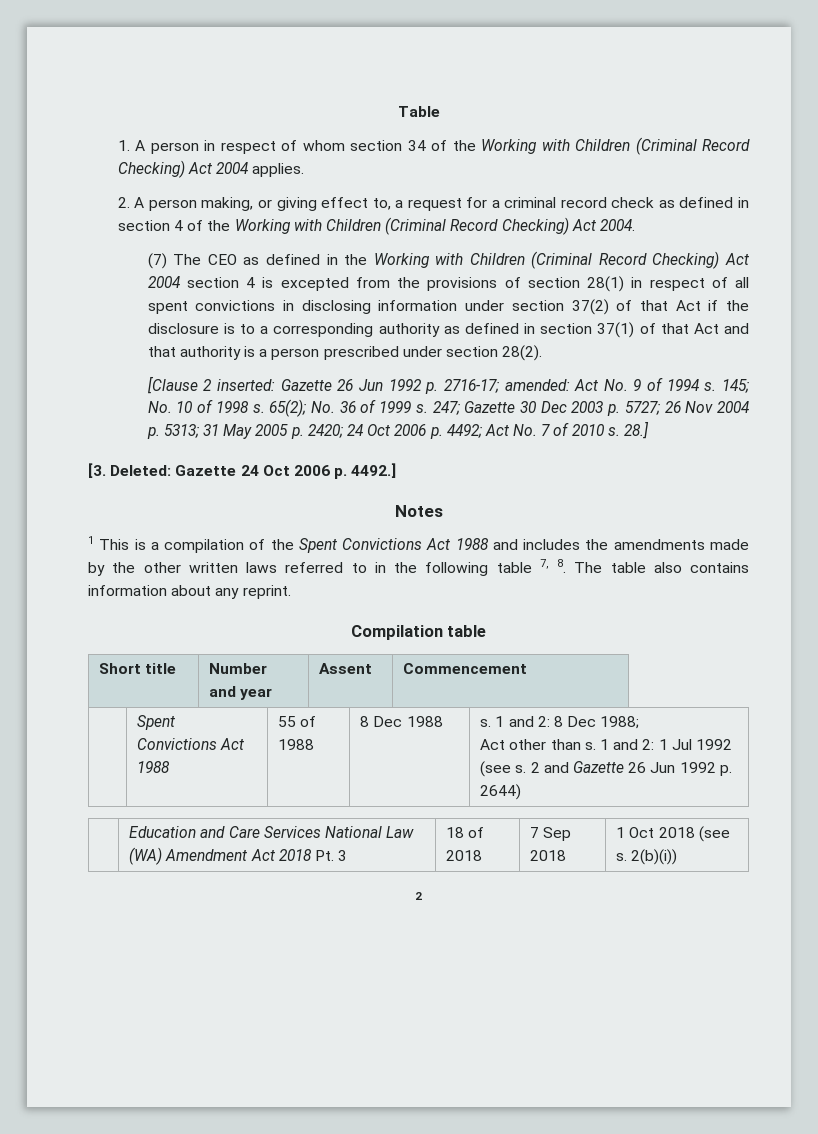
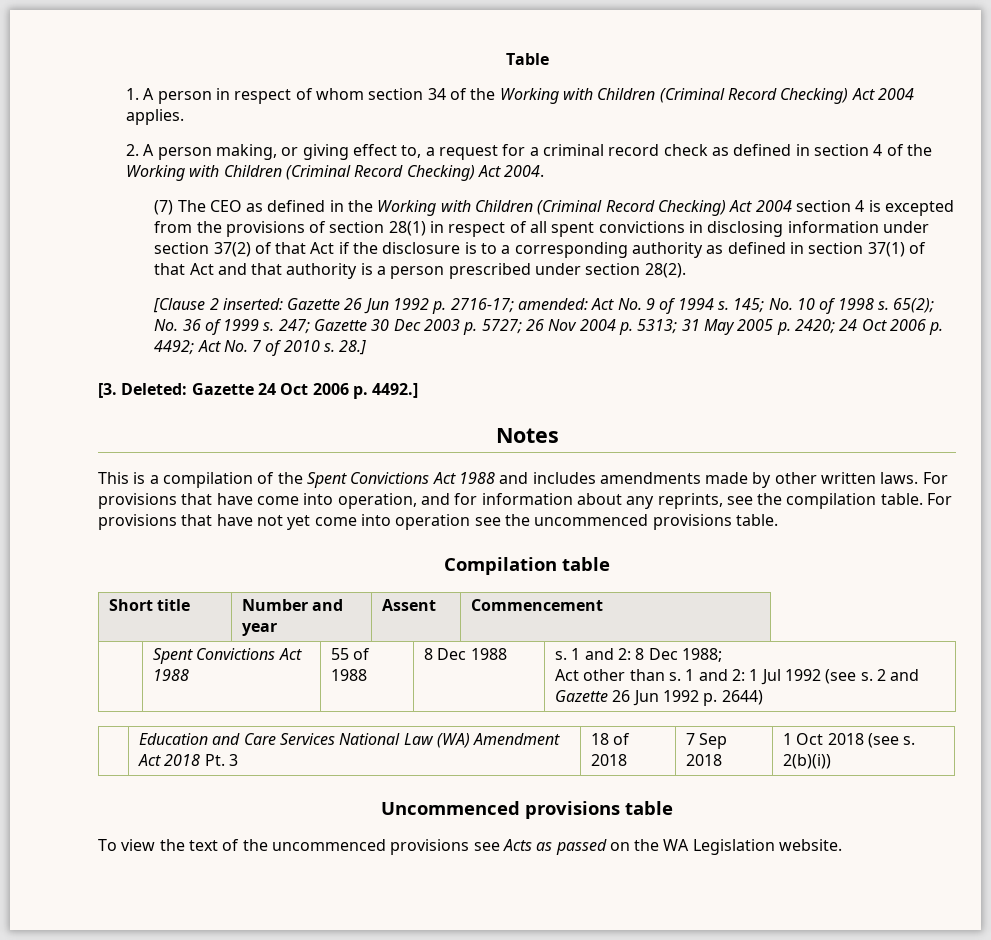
[88,536,94,544] 1 -> (559, 435) none
[585,539,609,550] the -> (596, 478) none
[112,562,136,573] the -> (772, 480) none
[246,559,749,576] [88,585,291,599] laws referred to in the following table 7, 8. The table also contains information about any reprint. -> [880,472,948,484] [98,493,953,509] [98,514,778,530] laws. For provisions that have come into operation, and for information about any reprints, see the compilation table. For provisions that have not yet come into operation see the uncommenced provisions table.
[415,892,422,900] 2 -> [381,801,673,819] [98,839,843,855] Uncommenced provisions table // To view the text of the uncommenced provisions see Acts as passed on the WA Legislation website.

